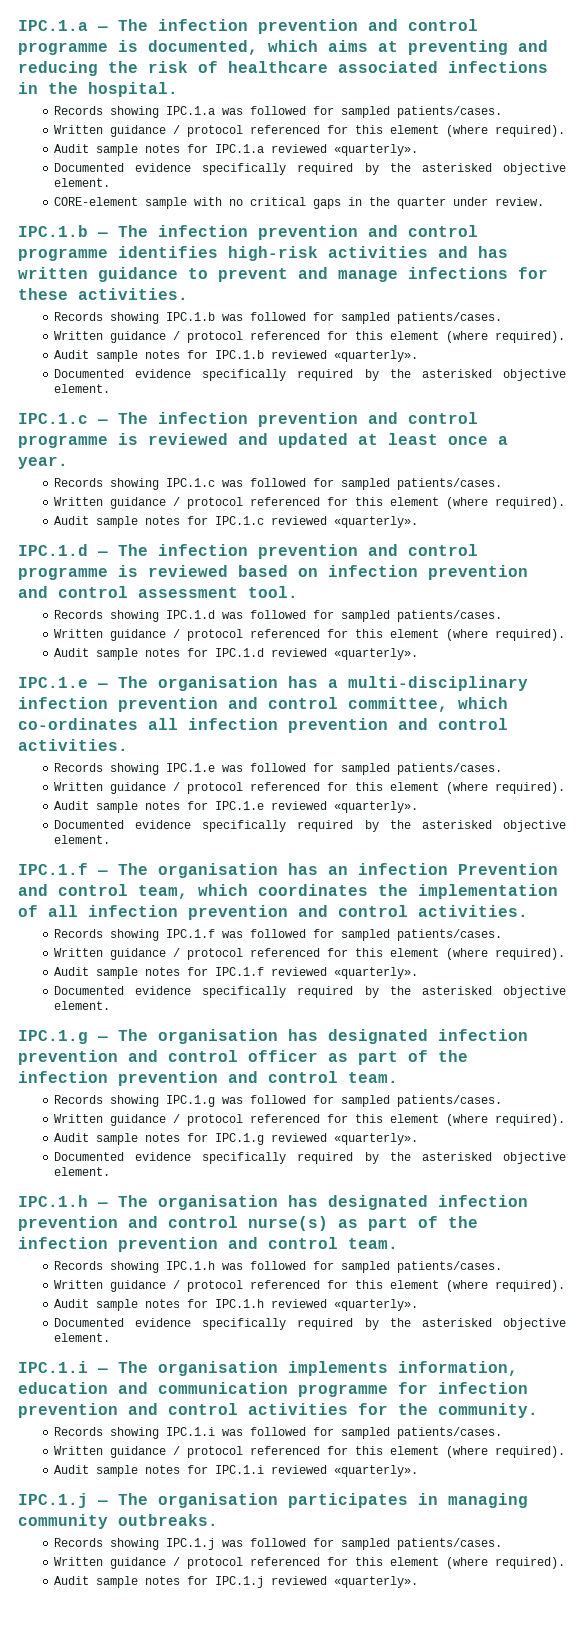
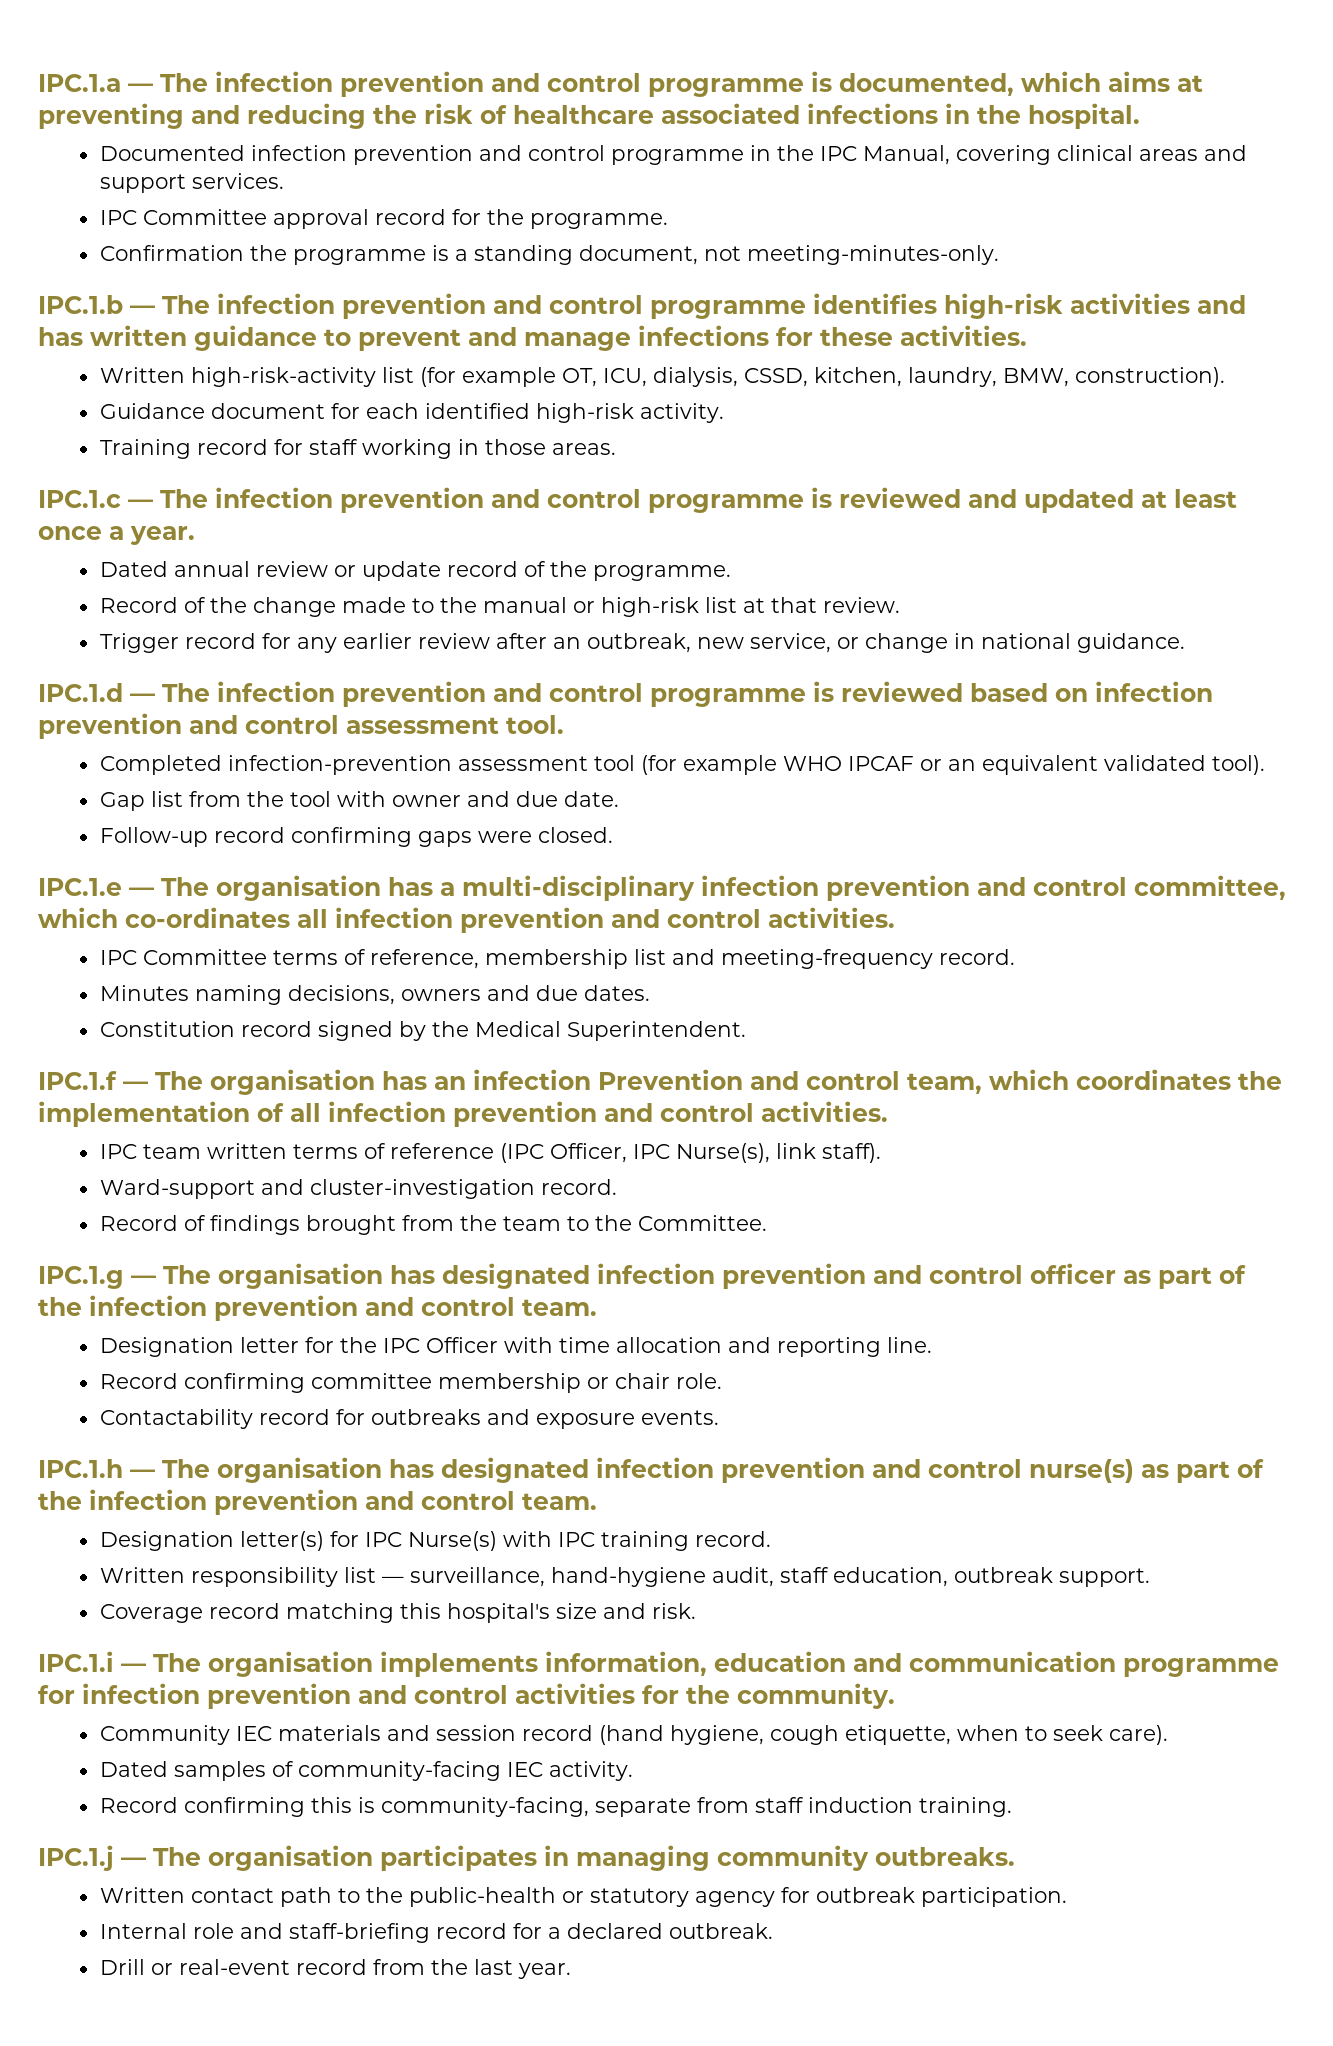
[53,106,502,118] [53,125,565,137] [53,144,418,156] [53,163,566,175] [53,178,110,187] [53,197,544,209] Records showing IPC.1.a was followed for sampled patients/cases. // Written guidance / protocol referenced for this element (where required). // Audit sample notes for IPC.1.a reviewed «quarterly». // Documented evidence specifically required by the asterisked objective element. // CORE-element sample with no critical gaps in the quarter under review. -> [99,145,1247,165] [99,173,284,193] [99,209,668,229] [99,245,999,265] Documented infection prevention and control programme in the IPC Manual, covering clinical areas and support services. // IPC Committee approval record for the programme. // Confirmation the programme is a standing document, not meeting-minutes-only.
[53,312,502,324] [53,331,565,343] [53,350,418,362] [53,369,566,381] [53,384,110,393] Records showing IPC.1.b was followed for sampled patients/cases. // Written guidance / protocol referenced for this element (where required). // Audit sample notes for IPC.1.b reviewed «quarterly». // Documented evidence specifically required by the asterisked objective element. -> [99,367,1225,387] [99,403,724,423] [99,439,616,459] Written high-risk-activity list (for example OT, ICU, dialysis, CSSD, kitchen, laundry, BMW, construction). // Guidance document for each identified high-risk activity. // Training record for staff working in those areas.
[53,478,502,490] [53,497,565,509] [53,516,418,528] Records showing IPC.1.c was followed for sampled patients/cases. // Written guidance / protocol referenced for this element (where required). // Audit sample notes for IPC.1.c reviewed «quarterly». -> [99,561,731,581] [99,597,900,617] [99,633,1185,653] Dated annual review or update record of the programme. // Record of the change made to the manual or high-risk list at that review. // Trigger record for any earlier review after an outbreak, new service, or change in national guidance.
[53,610,502,622] [53,629,565,641] [53,648,418,660] Records showing IPC.1.d was followed for sampled patients/cases. // Written guidance / protocol referenced for this element (where required). // Audit sample notes for IPC.1.d reviewed «quarterly». -> [99,755,1265,775] [99,791,619,811] [99,827,613,847] Completed infection-prevention assessment tool (for example WHO IPCAF or an equivalent validated tool). // Gap list from the tool with owner and due date. // Follow-up record confirming gaps were closed.
[53,763,502,775] [53,782,565,794] [53,801,418,813] [53,820,566,832] [53,835,110,844] Records showing IPC.1.e was followed for sampled patients/cases. // Written guidance / protocol referenced for this element (where required). // Audit sample notes for IPC.1.e reviewed «quarterly». // Documented evidence specifically required by the asterisked objective element. -> [99,949,1015,969] [99,985,650,1005] [99,1021,746,1041] IPC Committee terms of reference, membership list and meeting-frequency record. // Minutes naming decisions, owners and due dates. // Constitution record signed by the Medical Superintendent.
[53,929,502,941] [53,948,565,960] [53,967,418,979] [53,986,566,998] [53,1001,110,1010] Records showing IPC.1.f was followed for sampled patients/cases. // Written guidance / protocol referenced for this element (where required). // Audit sample notes for IPC.1.f reviewed «quarterly». // Documented evidence specifically required by the asterisked objective element. -> [99,1143,881,1163] [99,1179,617,1199] [99,1215,767,1235] IPC team written terms of reference (IPC Officer, IPC Nurse(s), link staff). // Ward-support and cluster-investigation record. // Record of findings brought from the team to the Committee.
[53,1095,502,1107] [53,1114,565,1126] [53,1133,418,1145] [53,1152,566,1164] [53,1167,110,1176] Records showing IPC.1.g was followed for sampled patients/cases. // Written guidance / protocol referenced for this element (where required). // Audit sample notes for IPC.1.g reviewed «quarterly». // Documented evidence specifically required by the asterisked objective element. -> [99,1337,932,1357] [99,1373,722,1393] [99,1409,719,1429] Designation letter for the IPC Officer with time allocation and reporting line. // Record confirming committee membership or chair role. // Contactability record for outbreaks and exposure events.
[53,1261,502,1273] [53,1280,565,1292] [53,1299,418,1311] [53,1318,566,1330] [53,1333,110,1342] Records showing IPC.1.h was followed for sampled patients/cases. // Written guidance / protocol referenced for this element (where required). // Audit sample notes for IPC.1.h reviewed «quarterly». // Documented evidence specifically required by the asterisked objective element. -> [99,1531,771,1551] [99,1567,1150,1587] [99,1603,696,1623] Designation letter(s) for IPC Nurse(s) with IPC training record. // Written responsibility list — surveillance, hand-hygiene audit, staff education, outbreak support. // Coverage record matching this hospital's size and risk.
[53,1427,502,1439] [53,1446,565,1458] [53,1465,418,1477] Records showing IPC.1.i was followed for sampled patients/cases. // Written guidance / protocol referenced for this element (where required). // Audit sample notes for IPC.1.i reviewed «quarterly». -> [99,1725,1168,1745] [99,1761,633,1781] [99,1797,1012,1817] Community IEC materials and session record (hand hygiene, cough etiquette, when to seek care). // Dated samples of community-facing IEC activity. // Record confirming this is community-facing, separate from staff induction training.
[53,1538,502,1550] [53,1557,565,1569] [53,1576,418,1588] Records showing IPC.1.j was followed for sampled patients/cases. // Written guidance / protocol referenced for this element (where required). // Audit sample notes for IPC.1.j reviewed «quarterly». -> [99,1887,1067,1907] [99,1923,773,1943] [99,1959,571,1979] Written contact path to the public-health or statutory agency for outbreak participation. // Internal role and staff-briefing record for a declared outbreak. // Drill or real-event record from the last year.

